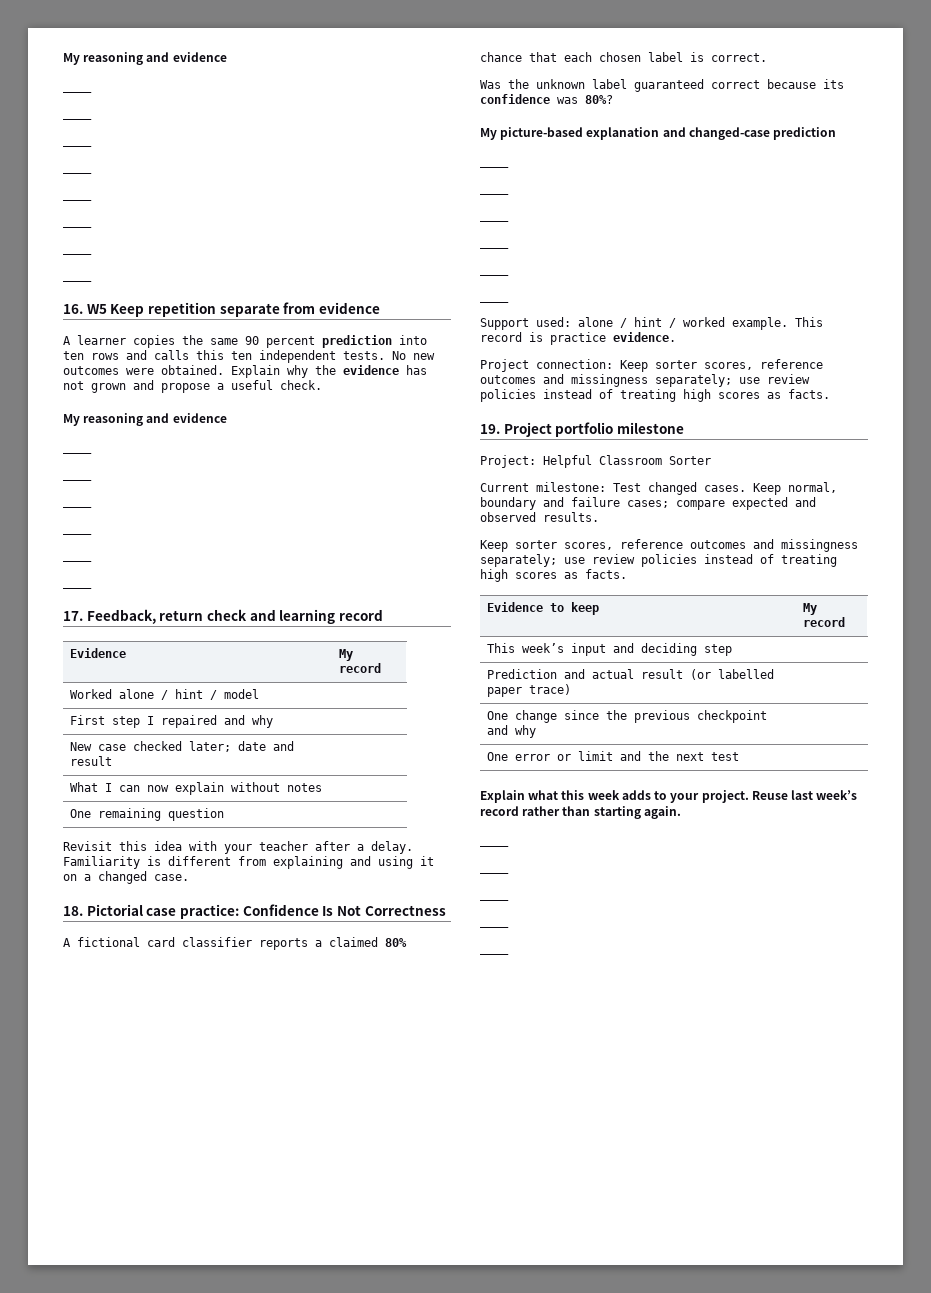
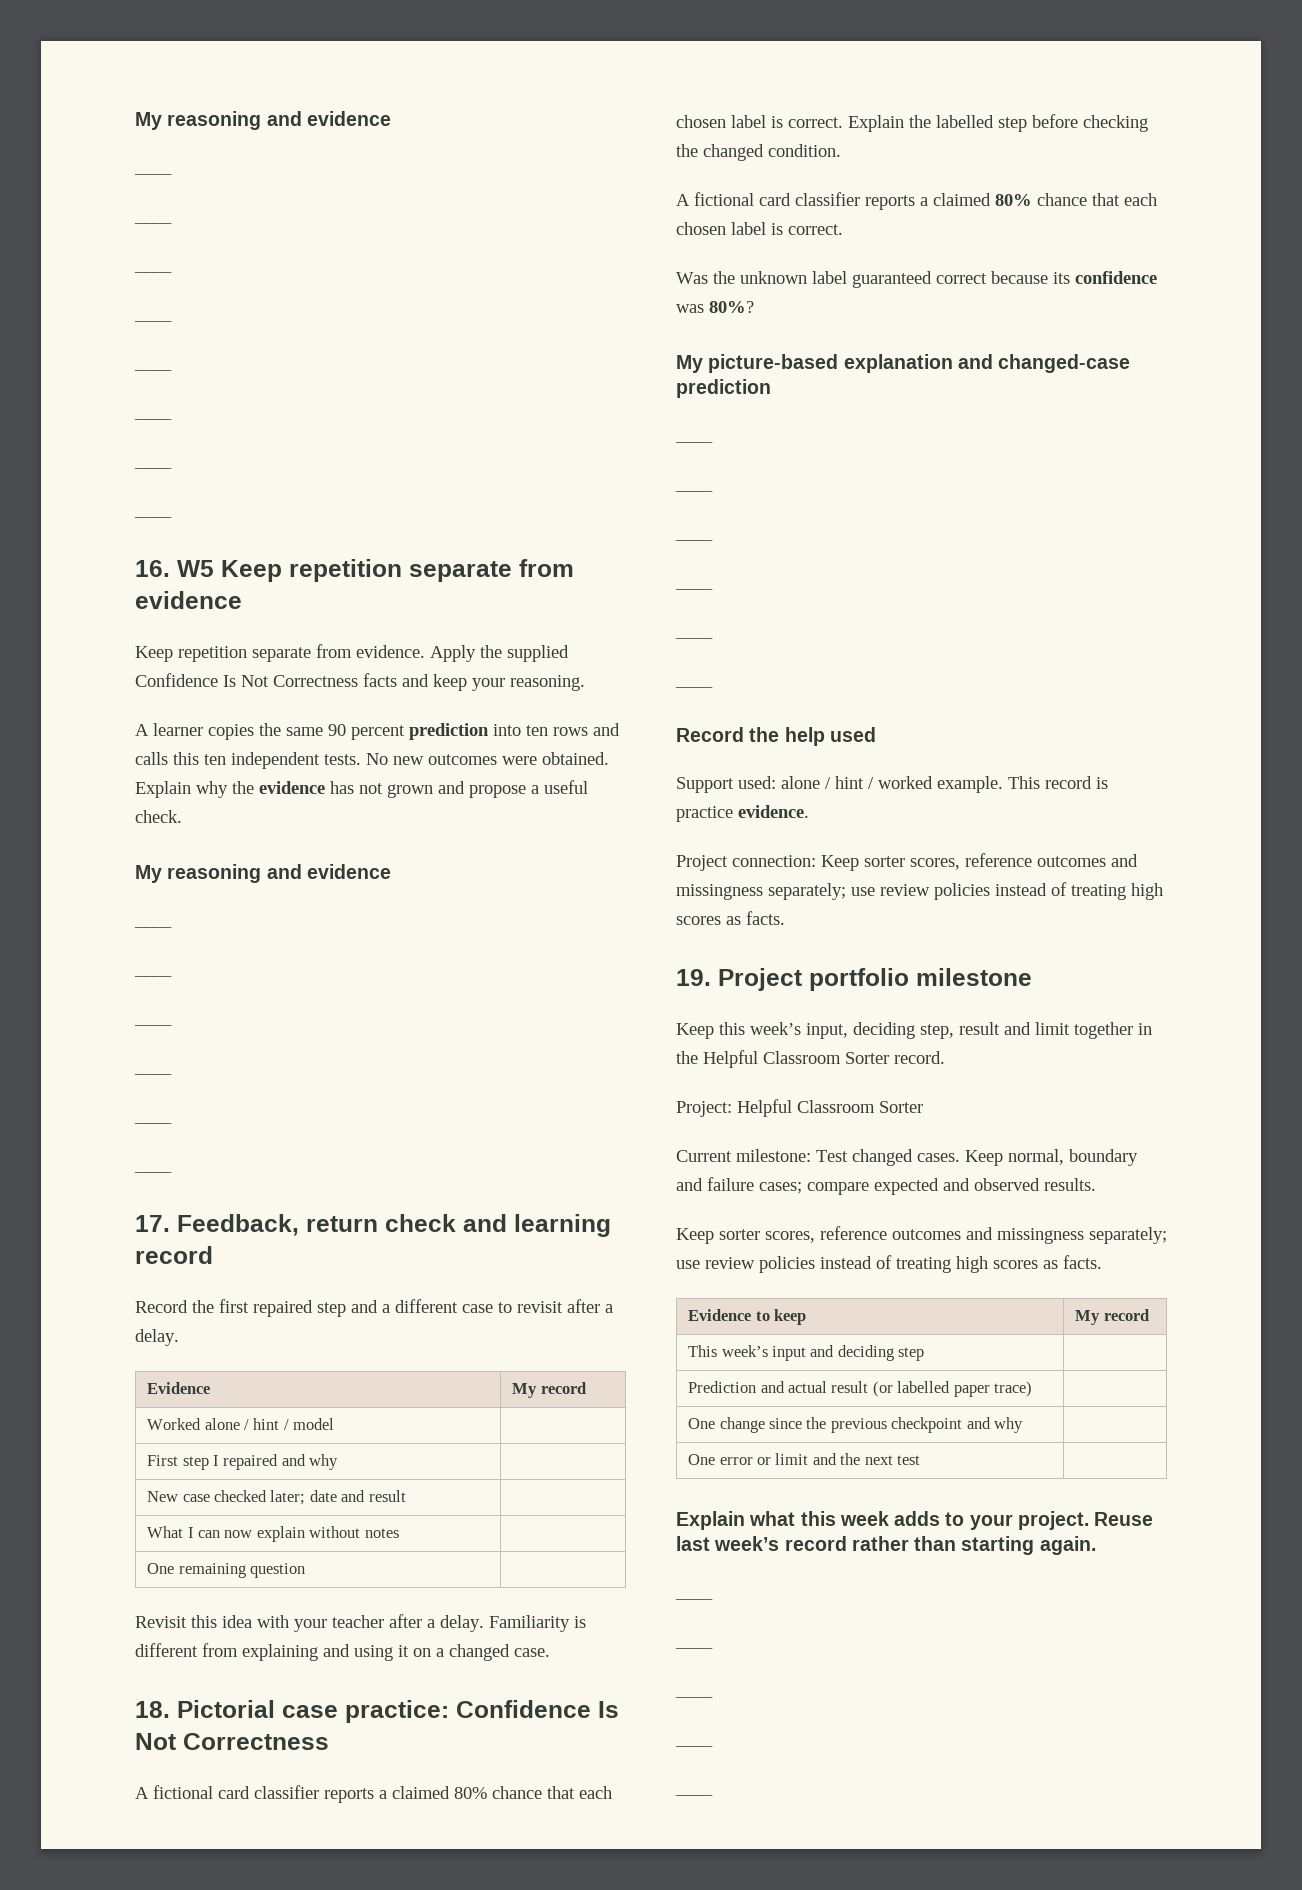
(380, 308) none -> [135,644,569,662] [135,673,585,691] // Keep repetition separate from evidence. Apply the supplied Confidence Is Not Correctness facts and keep your reasoning.
(383, 615) none -> [135,1299,613,1317] [135,1329,179,1346] // Record the first repaired step and a different case to revisit after a delay.
(446, 910) none -> [135,1785,612,1803] [676,114,1148,132] [676,144,841,161] // A fictional card classifier reports a claimed 80% chance that each chosen label is correct. Explain the labelled step before checking the changed condition.
(509, 301) none -> [676,727,876,746] // Record the help used
(684, 428) none -> [676,1022,1152,1039] [676,1050,945,1068] // Keep this week’s input, deciding step, result and limit together in the Helpful Classroom Sorter record.

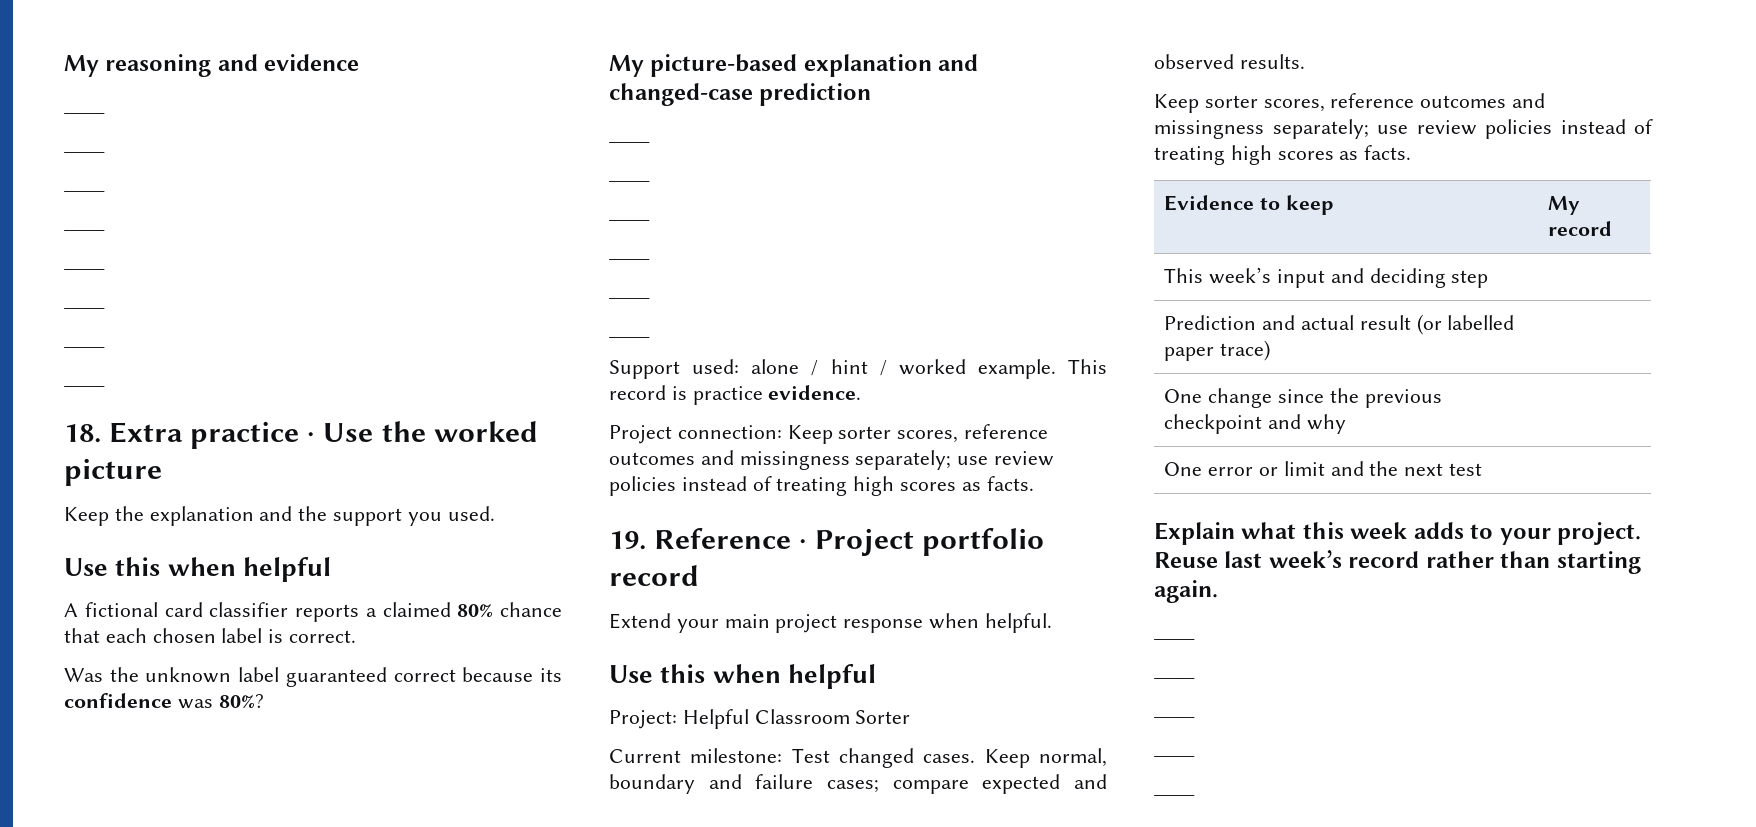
[135,559,574,582] [135,591,242,609] [135,644,569,662] [135,673,585,691] [135,723,620,740] [135,752,609,769] [135,780,588,798] [135,810,182,823] [135,864,391,883] [134,926,172,928] [134,975,172,977] [134,1024,172,1026] [134,1073,172,1075] [134,1122,172,1124] [134,1171,172,1173] [135,1214,611,1237] [135,1246,213,1264] [135,1299,613,1317] [135,1329,179,1346] [147,1382,211,1394] [512,1382,586,1398] [147,1418,335,1430] [147,1454,339,1470] [147,1490,406,1505] [147,1526,399,1542] [147,1563,305,1578] [135,1614,586,1632] [135,1643,550,1661] [135,1700,619,1723] [135,1733,329,1750] [135,1785,612,1803] [676,114,1148,132] [676,144,841,161] 16. W5 Keep repetition separate from evidence // Keep repetition separate from evidence. Apply the supplied Confidence Is Not Correctness facts and keep your reasoning. // A learner copies the same 90 percent prediction into ten rows and calls this ten independent tests. No new outcomes were obtained. Explain why the evidence has not grown and propose a useful check. // My reasoning and evidence // ____ // ____ // ____ // ____ // ____ // ____ // 17. Feedback, return check and learning record // Record the first repaired step and a different case to revisit after a delay. // Evidence | My record // Worked alone / hint / model | // First step I repaired and why | // New case checked later; date and result | // What I can now explain without notes | // One remaining question | // Revisit this idea with your teacher after a delay. Familiarity is different from explaining and using it on a changed case. // 18. Pictorial case practice: Confidence Is Not Correctness // A fictional card classifier reports a claimed 80% chance that each chosen label is correct. Explain the labelled step before checking the changed condition. -> [64,421,538,449] [64,458,162,486] [64,506,495,526] [64,557,331,582] 18. Extra practice · Use the worked picture // Keep the explanation and the support you used. // Use this when helpful
[676,727,876,746] // Record the help used -> (650, 336) none
[718,968,1032,991] [676,1022,1152,1039] [676,1050,945,1068] Project portfolio milestone // Keep this week’s input, deciding step, result and limit together in the Helpful Classroom Sorter record. -> [654,528,1045,556] [609,565,699,586] [609,613,1052,633] [609,664,876,689] Reference · Project portfolio record // Extend your main project response when helpful. // Use this when helpful

